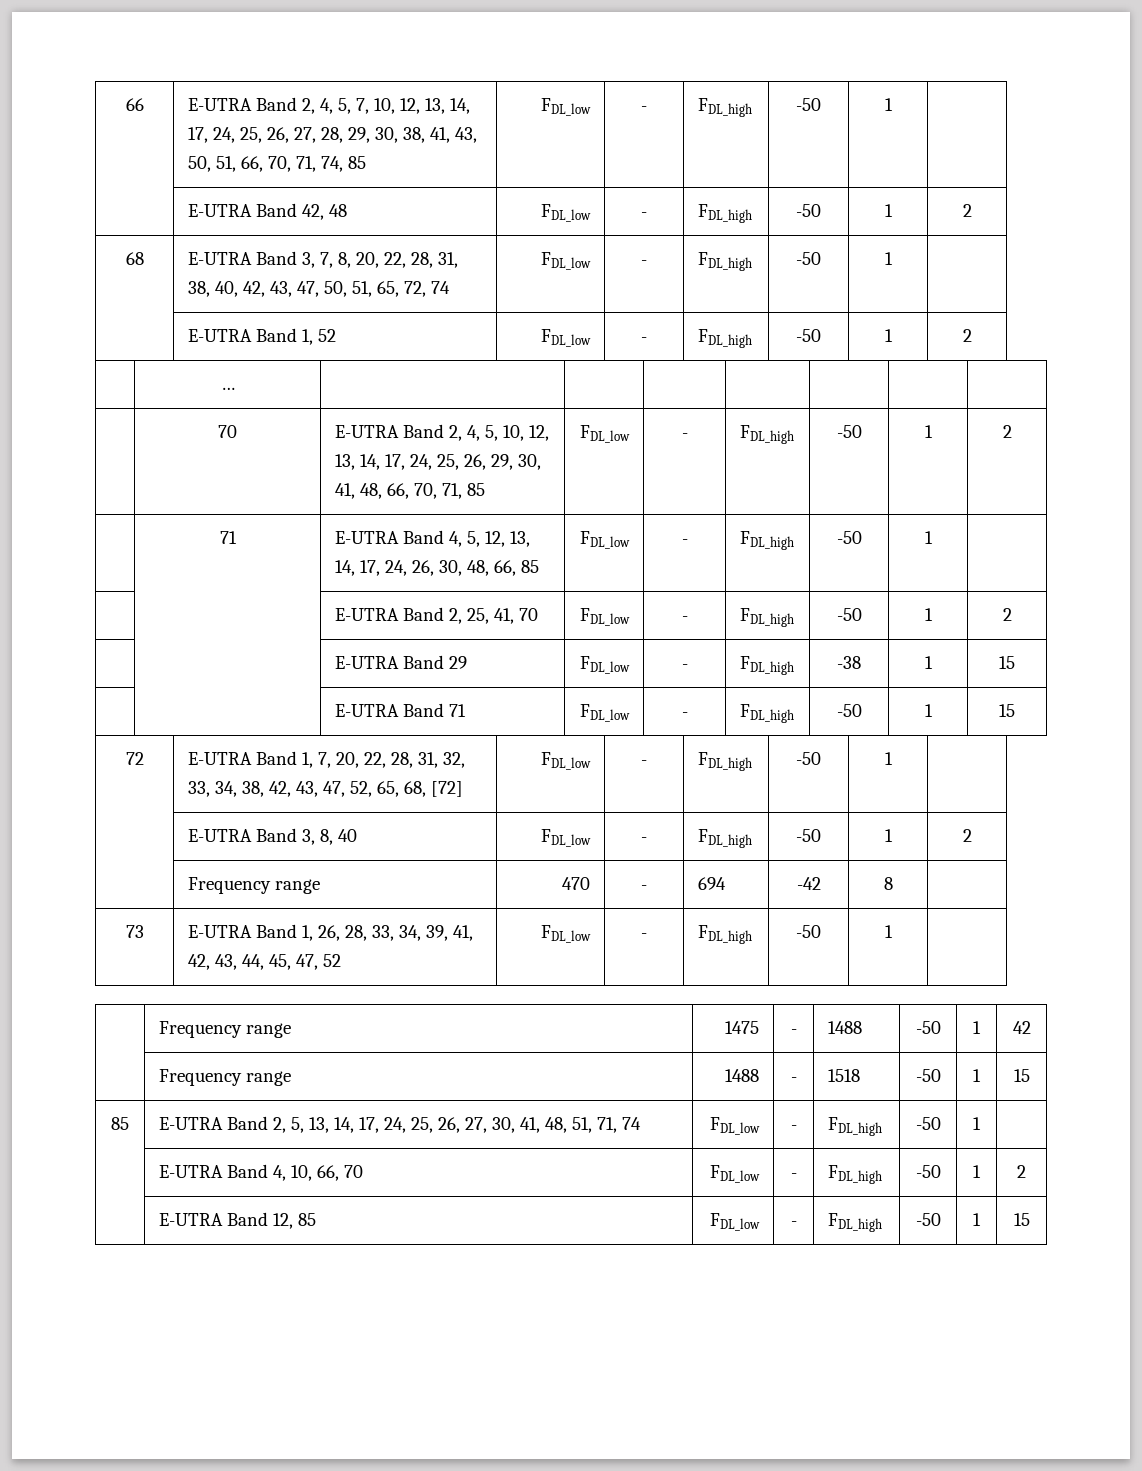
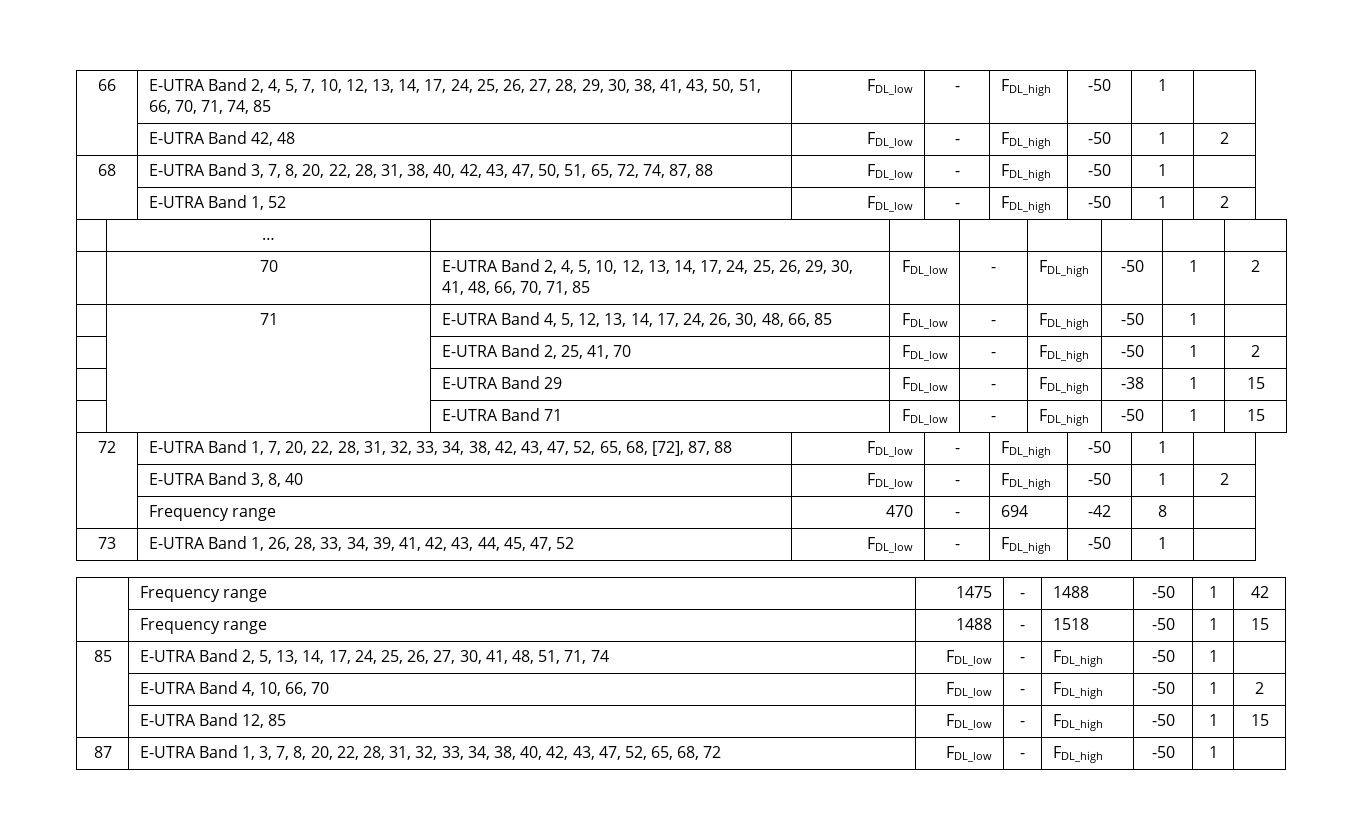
[430,281,450,294] 74 -> [642,164,714,178] 74, 87, 88
[430,781,463,797] [72] -> [651,441,733,456] [72], 87, 88
(1030, 1219) none -> [93,746,112,758] [139,745,722,760] [946,746,993,762] [1020,753,1025,758] [1052,746,1103,763] [1151,746,1175,758] [1208,746,1218,758] // 87 | E-UTRA Band 1, 3, 7, 8, 20, 22, 28, 31, 32, 33, 34, 38, 40, 42, 43, 47, 52, 65, 68, 72 | FDL_low | - | FDL_high | -50 | 1 |

